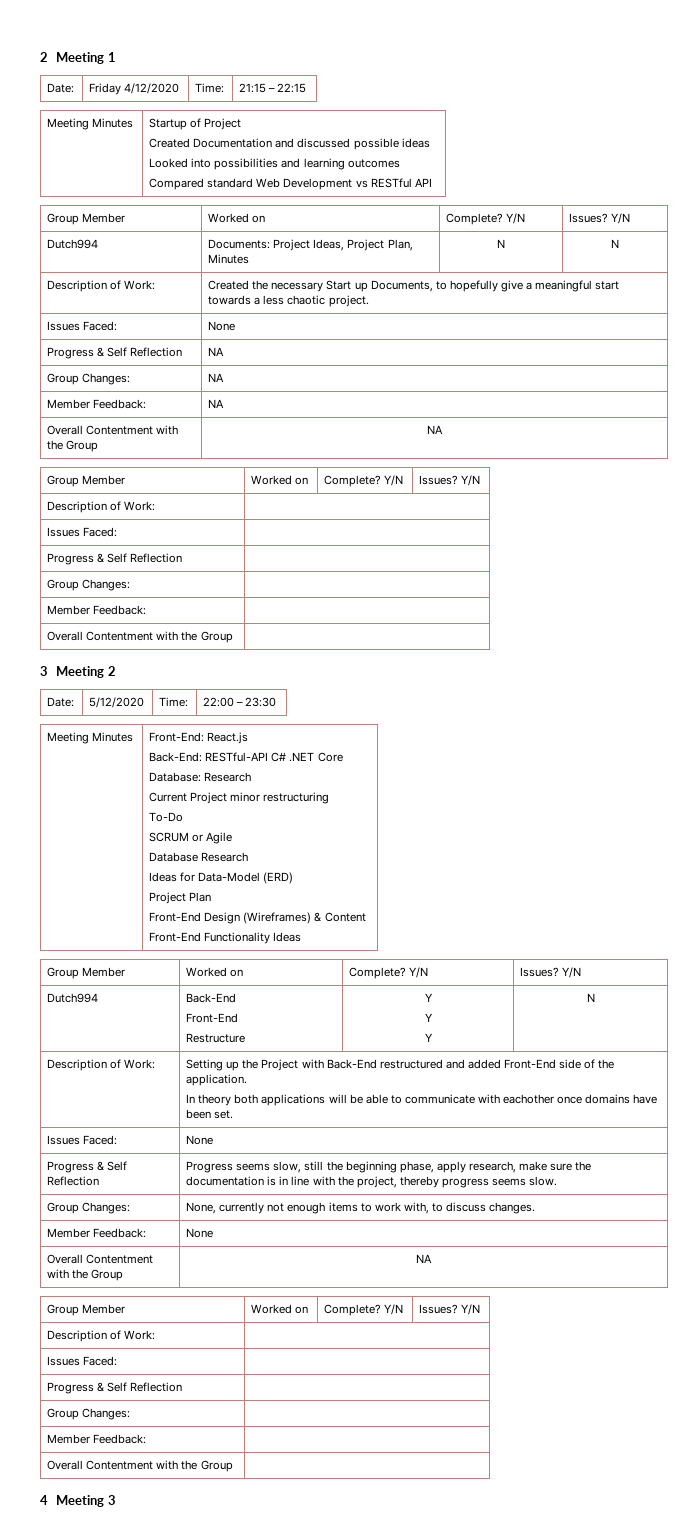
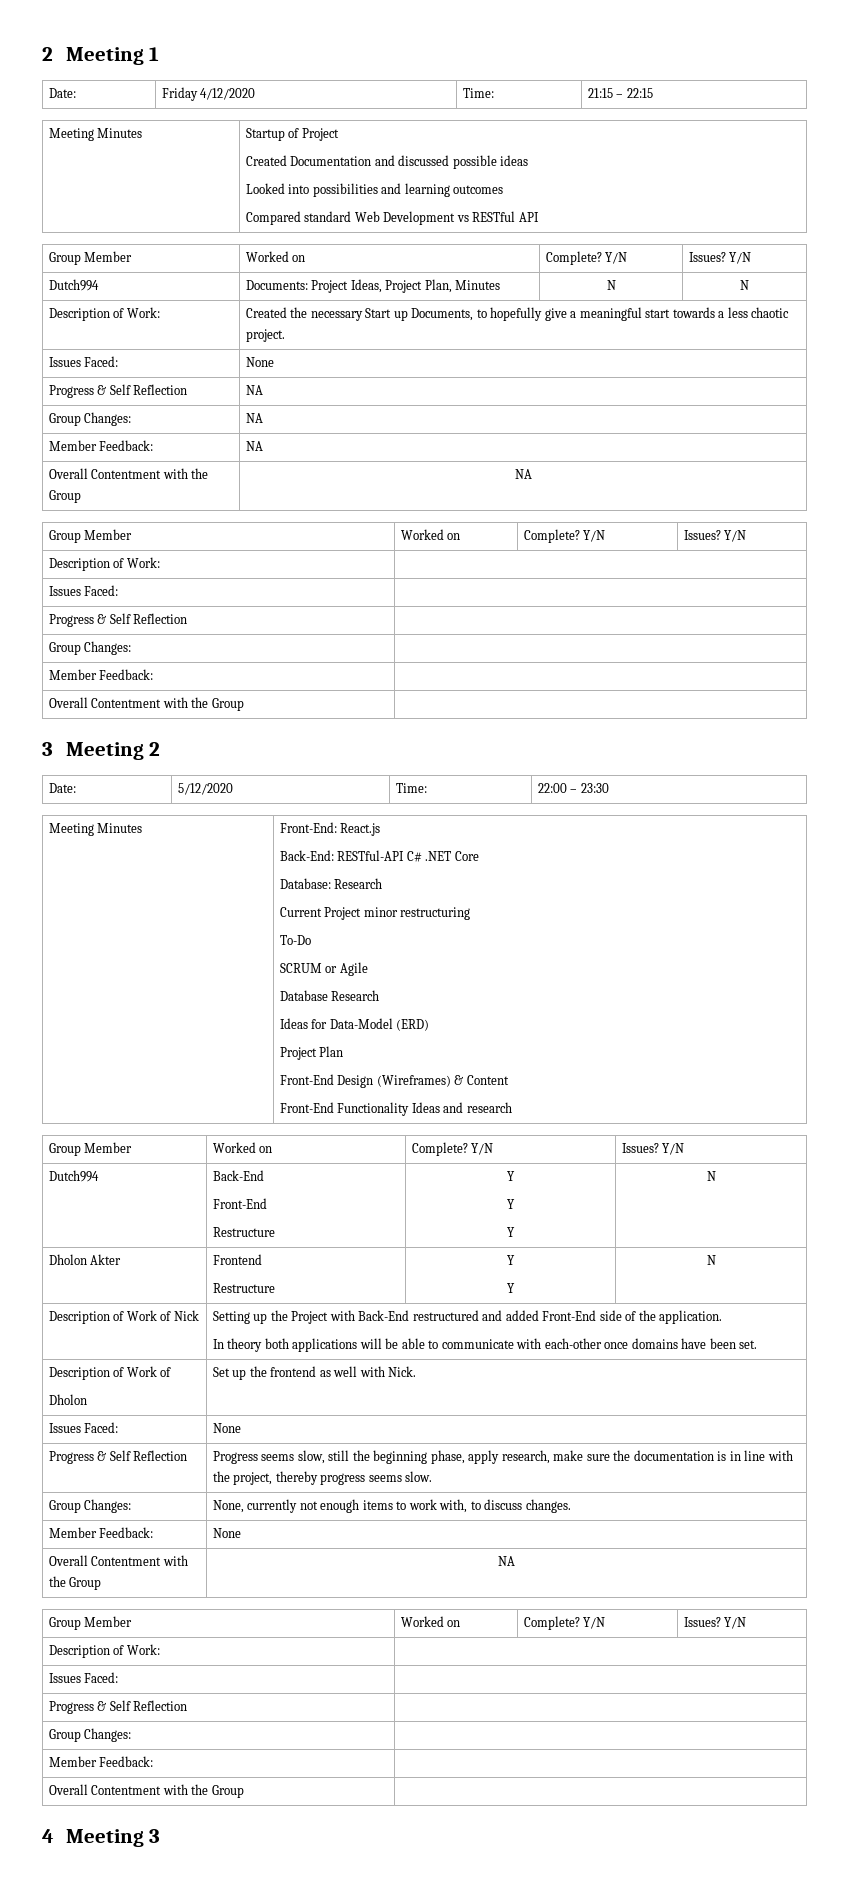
(302, 937) none -> [443,1102,512,1113] and research
[47,1059,156,1071] // Description of Work: -> [48,1254,122,1265] [212,1254,262,1265] [212,1283,275,1293] [507,1255,515,1265] [507,1283,515,1293] [706,1255,716,1265] [48,1310,199,1324] // Dholon Akter | Frontend // Restructure | Y // Y | N // Description of Work of Nick
[503,1094,555,1104] eachother -> [544,1338,602,1349] each-other
(234, 1114) none -> [48,1366,172,1380] [48,1394,87,1405] [212,1366,417,1380] // Description of Work of // Dholon | Set up the frontend as well with Nick.

